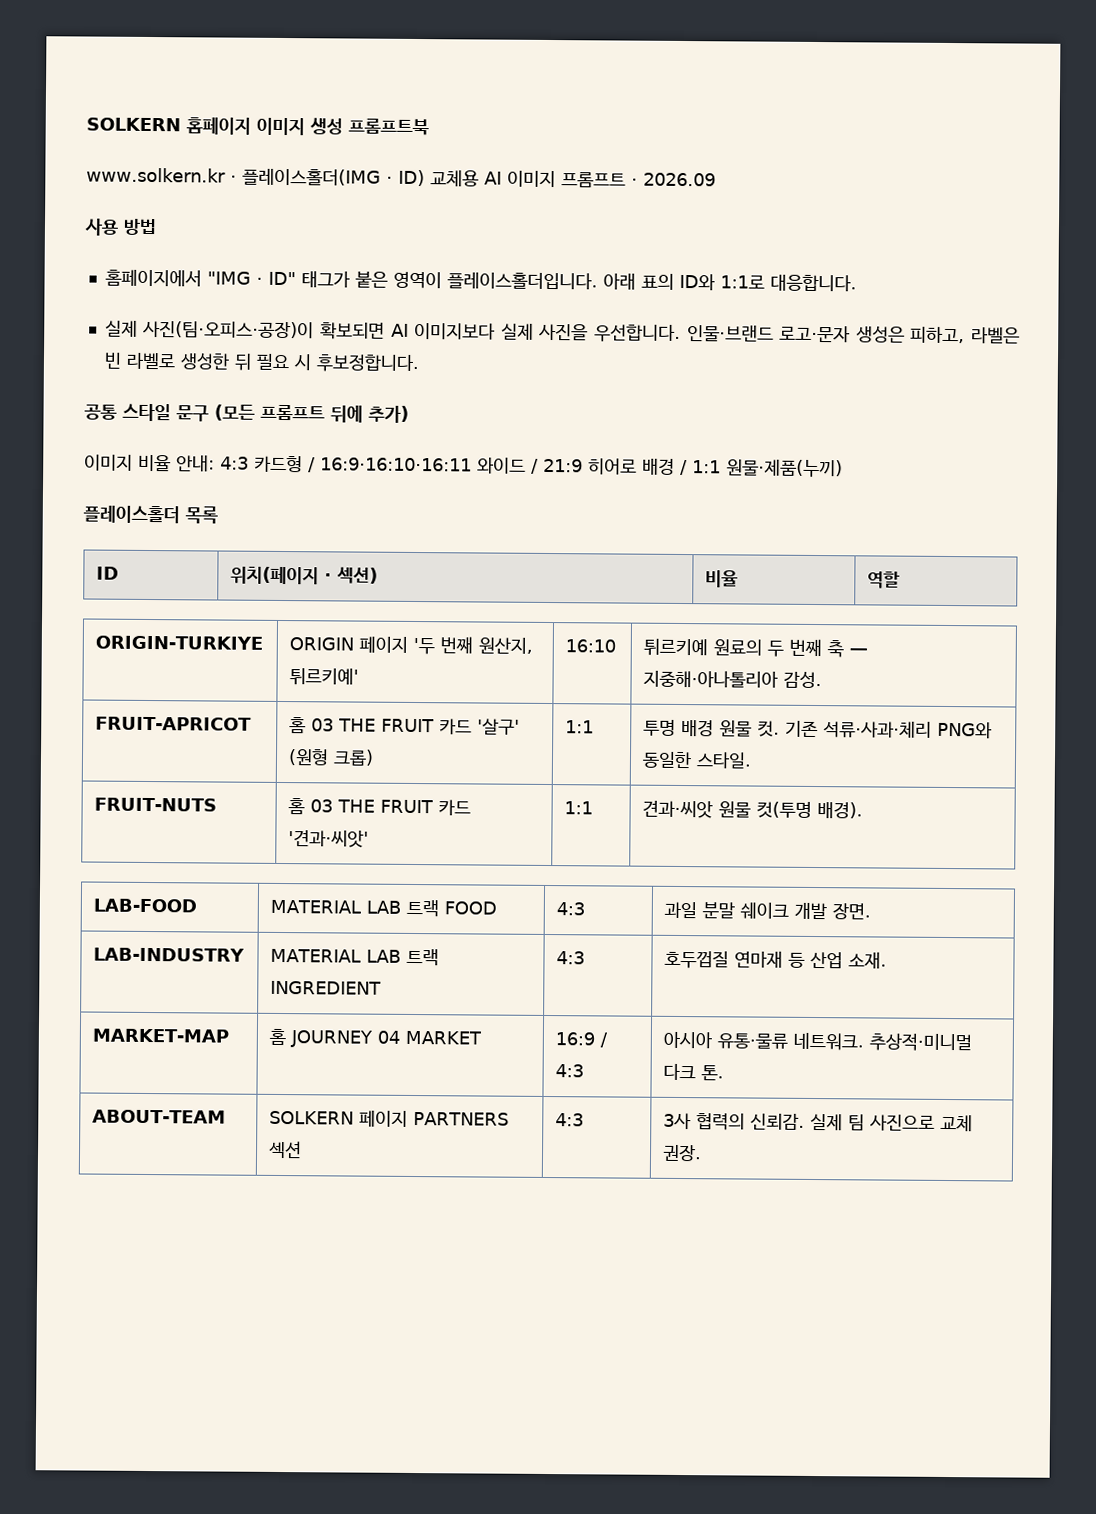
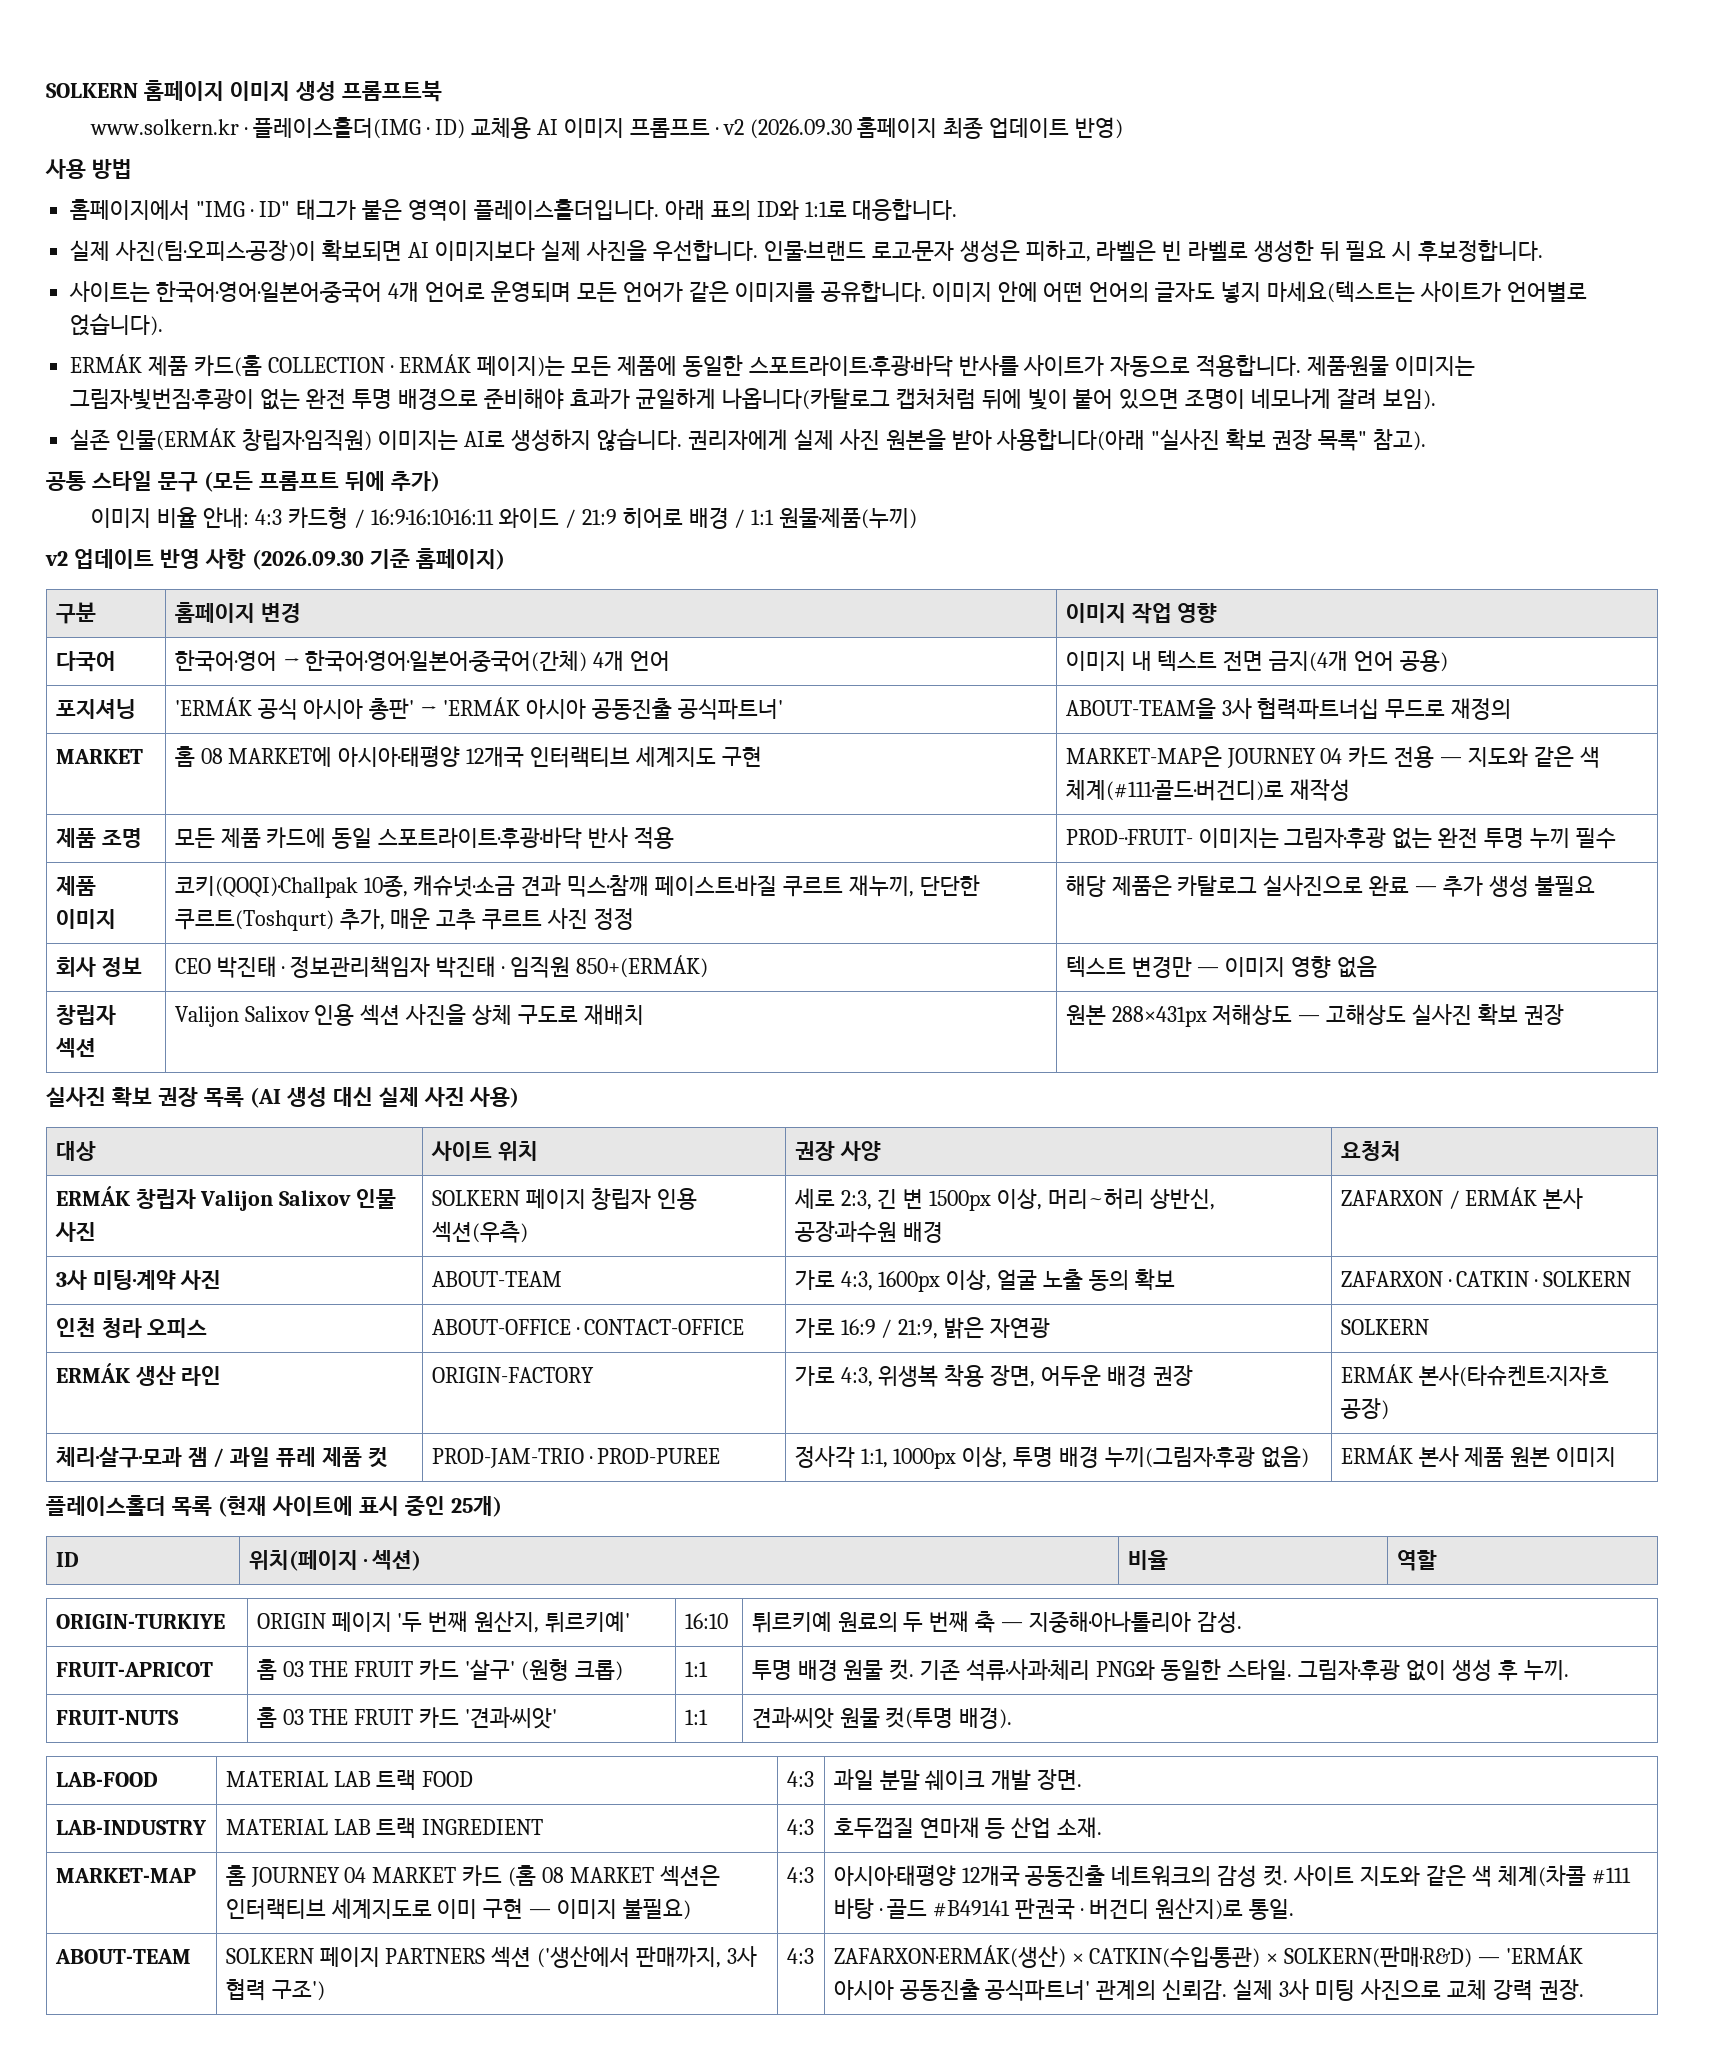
[642,172,716,187] 2026.09 -> [722,117,1124,139] v2 (2026.09.30 홈페이지 최종 업데이트 반영)
(420, 363) none -> [69,281,1588,303] [70,313,164,336] [70,354,1476,377] [70,388,1437,410] [70,428,1427,451] // 사이트는 한국어·영어·일본어·중국어 4개 언어로 운영되며 모든 언어가 같은 이미지를 공유합니다. 이미지 안에 어떤 언어의 글자도 넣지 마세요(텍스트는 사이트가 언어별로 얹습니다). // ERMÁK 제품 카드(홈 COLLECTION · ERMÁK 페이지)는 모든 제품에 동일한 스포트라이트·후광·바닥 반사를 사이트가 자동으로 적용합니다. 제품·원물 이미지는 그림자·빛번짐·후광이 없는 완전 투명 배경으로 준비해야 효과가 균일하게 나옵니다(카탈로그 캡처처럼 뒤에 빛이 붙어 있으면 조명이 네모나게 잘려 보임). // 실존 인물(ERMÁK 창립자·임직원) 이미지는 AI로 생성하지 않습니다. 권리자에게 실제 사진 원본을 받아 사용합니다(아래 "실사진 확보 권장 목록" 참고).
[83,505,218,524] 플레이스홀더 목록 -> [45,548,505,570] [55,602,96,624] [174,602,301,623] [1065,603,1218,624] [55,651,116,672] [174,650,671,672] [1065,650,1449,672] [55,699,136,719] [174,697,784,720] [1065,698,1512,720] [55,749,143,764] [174,745,763,768] [1065,746,1601,768] [1065,779,1350,801] [55,828,142,848] [174,827,675,849] [1065,827,1617,849] [55,876,96,896] [55,909,116,929] [174,875,981,898] [174,908,635,931] [1065,875,1596,897] [55,957,142,977] [174,955,709,978] [1065,956,1378,978] [55,1005,116,1025] [55,1038,96,1058] [174,1004,645,1027] [1065,1004,1565,1027] [46,1087,520,1108] [55,1141,96,1161] [430,1141,538,1161] [794,1141,881,1161] [1340,1141,1401,1161] [55,1186,397,1211] [54,1222,96,1242] [431,1188,698,1210] [431,1221,528,1243] [793,1188,1216,1211] [794,1221,943,1243] [1340,1187,1584,1209] [55,1270,222,1290] [431,1271,562,1287] [794,1269,1176,1292] [1340,1271,1632,1287] [55,1318,208,1338] [431,1319,745,1335] [794,1317,1051,1339] [1340,1319,1429,1335] [55,1363,222,1386] [431,1367,594,1383] [794,1365,1194,1387] [1340,1364,1609,1387] [1340,1398,1389,1420] [55,1447,389,1468] [431,1448,721,1468] [794,1446,1310,1469] [1340,1445,1617,1467] [46,1495,502,1517] v2 업데이트 반영 사항 (2026.09.30 기준 홈페이지) // 구분 | 홈페이지 변경 | 이미지 작업 영향 // 다국어 | 한국어·영어 → 한국어·영어·일본어·중국어(간체) 4개 언어 | 이미지 내 텍스트 전면 금지(4개 언어 공용) // 포지셔닝 | 'ERMÁK 공식 아시아 총판' → 'ERMÁK 아시아 공동진출 공식파트너' | ABOUT-TEAM을 3사 협력·파트너십 무드로 재정의 // MARKET | 홈 08 MARKET에 아시아·태평양 12개국 인터랙티브 세계지도 구현 | MARKET-MAP은 JOURNEY 04 카드 전용 — 지도와 같은 색 체계(#111·골드·버건디)로 재작성 // 제품 조명 | 모든 제품 카드에 동일 스포트라이트·후광·바닥 반사 적용 | PROD-·FRUIT- 이미지는 그림자·후광 없는 완전 투명 누끼 필수 // 제품 이미지 | 코키(QOQI)·Challpak 10종, 캐슈넛·소금 견과 믹스·참깨 페이스트·바질 쿠르트 재누끼, 단단한 쿠르트(Toshqurt) 추가, 매운 고추 쿠르트 사진 정정 | 해당 제품은 카탈로그 실사진으로 완료 — 추가 생성 불필요 // 회사 정보 | CEO 박진태 · 정보관리책임자 박진태 · 임직원 850+(ERMÁK) | 텍스트 변경만 — 이미지 영향 없음 // 창립자 섹션 | Valijon Salixov 인용 섹션 사진을 상체 구도로 재배치 | 원본 288×431px 저해상도 — 고해상도 실사진 확보 권장 // 실사진 확보 권장 목록 (AI 생성 대신 실제 사진 사용) // 대상 | 사이트 위치 | 권장 사양 | 요청처 // ERMÁK 창립자 Valijon Salixov 인물 사진 | SOLKERN 페이지 창립자 인용 섹션(우측) | 세로 2:3, 긴 변 1500px 이상, 머리~허리 상반신, 공장·과수원 배경 | ZAFARXON / ERMÁK 본사 // 3사 미팅·계약 사진 | ABOUT-TEAM | 가로 4:3, 1600px 이상, 얼굴 노출 동의 확보 | ZAFARXON · CATKIN · SOLKERN // 인천 청라 오피스 | ABOUT-OFFICE · CONTACT-OFFICE | 가로 16:9 / 21:9, 밝은 자연광 | SOLKERN // ERMÁK 생산 라인 | ORIGIN-FACTORY | 가로 4:3, 위생복 착용 장면, 어두운 배경 권장 | ERMÁK 본사(타슈켄트·지자흐 공장) // 체리·살구·모과 잼 / 과일 퓨레 제품 컷 | PROD-JAM-TRIO · PROD-PUREE | 정사각 1:1, 1000px 이상, 투명 배경 누끼(그림자·후광 없음) | ERMÁK 본사 제품 원본 이미지 // 플레이스홀더 목록 (현재 사이트에 표시 중인 25개)
(753, 760) none -> [1298,1659,1569,1681] 그림자·후광 없이 생성 후 누끼.
[555,1032,609,1048] [555,1064,585,1078] [663,1031,973,1052] [663,1063,725,1081] | 16:9 / 4:3 | 아시아 유통·물류 네트워크. 추상적·미니멀 다크 톤. -> [462,1865,721,1887] [225,1898,692,1920] [786,1867,814,1883] [833,1864,1631,1887] [833,1898,1295,1920] 카드 (홈 08 MARKET 섹션은 인터랙티브 세계지도로 이미 구현 — 이미지 불필요) | 4:3 | 아시아·태평양 12개국 공동진출 네트워크의 감성 컷. 사이트 지도와 같은 색 체계(차콜 #111 바탕 · 골드 #B49141 판권국 · 버건디 원산지)로 통일.
[555,1113,585,1127] [663,1112,866,1131] | 4:3 | 3사 협력의 신뢰감. 실제 팀 -> [537,1946,758,1968] [225,1979,325,2001] [786,1948,814,1964] [833,1945,1584,1968] [833,1979,1356,2001] ('생산에서 판매까지, 3사 협력 구조') | 4:3 | ZAFARXON·ERMÁK(생산) × CATKIN(수입·통관) × SOLKERN(판매·R&D) — 'ERMÁK 아시아 공동진출 공식파트너' 관계의 신뢰감. 실제 3사 미팅
(974, 1123) none -> [1492,1979,1533,2001] 강력

